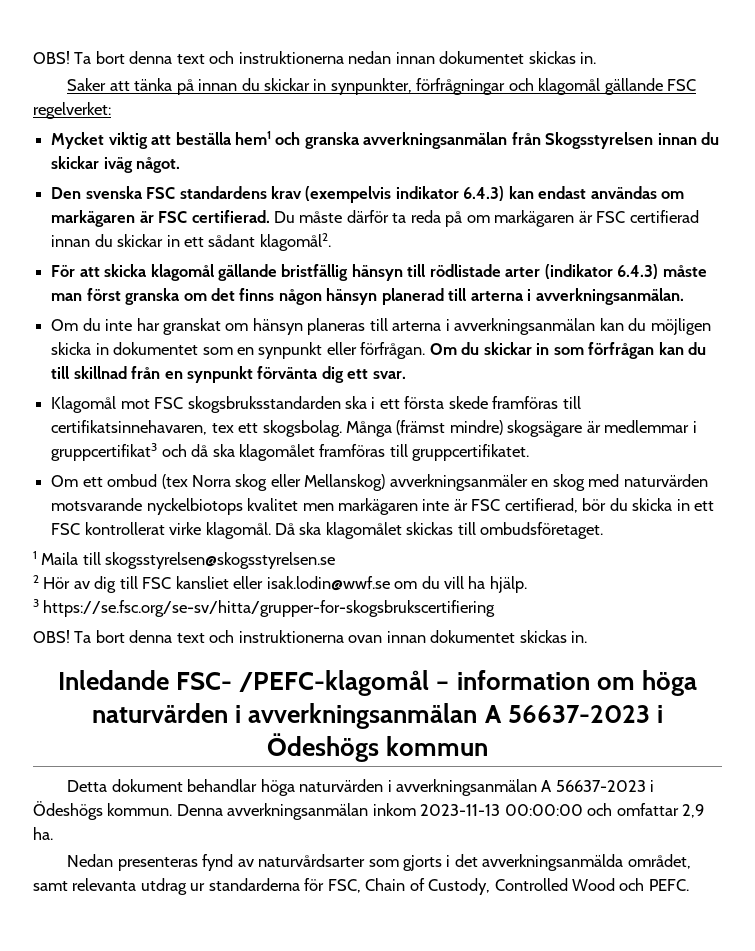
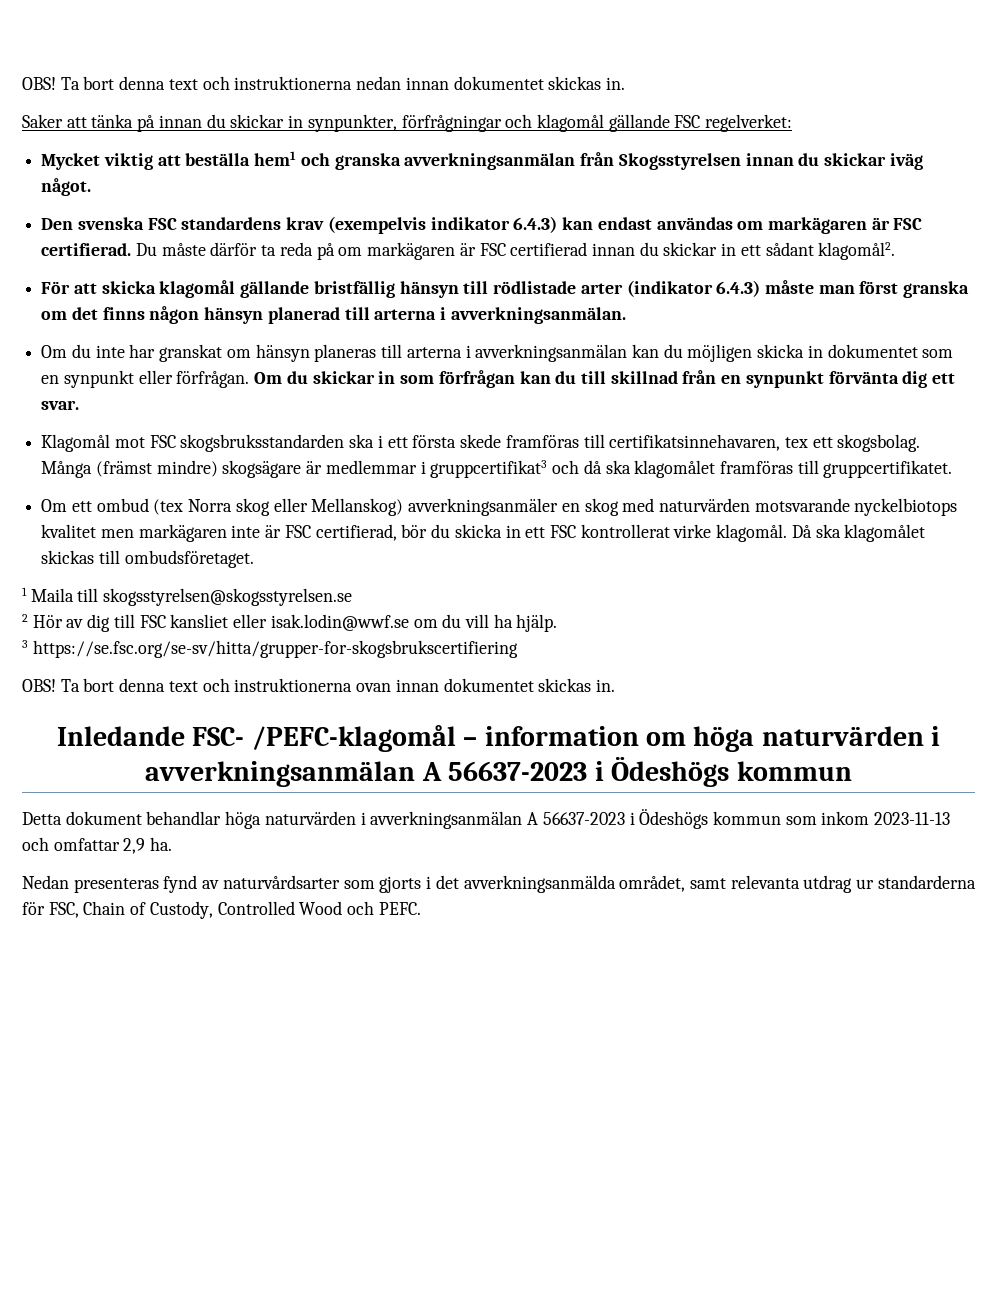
[107,803,369,820] kommun. Denna avverkningsanmälan -> [712,811,817,825] kommun som
[504,804,583,816] 00:00:00 -> (951, 818) none

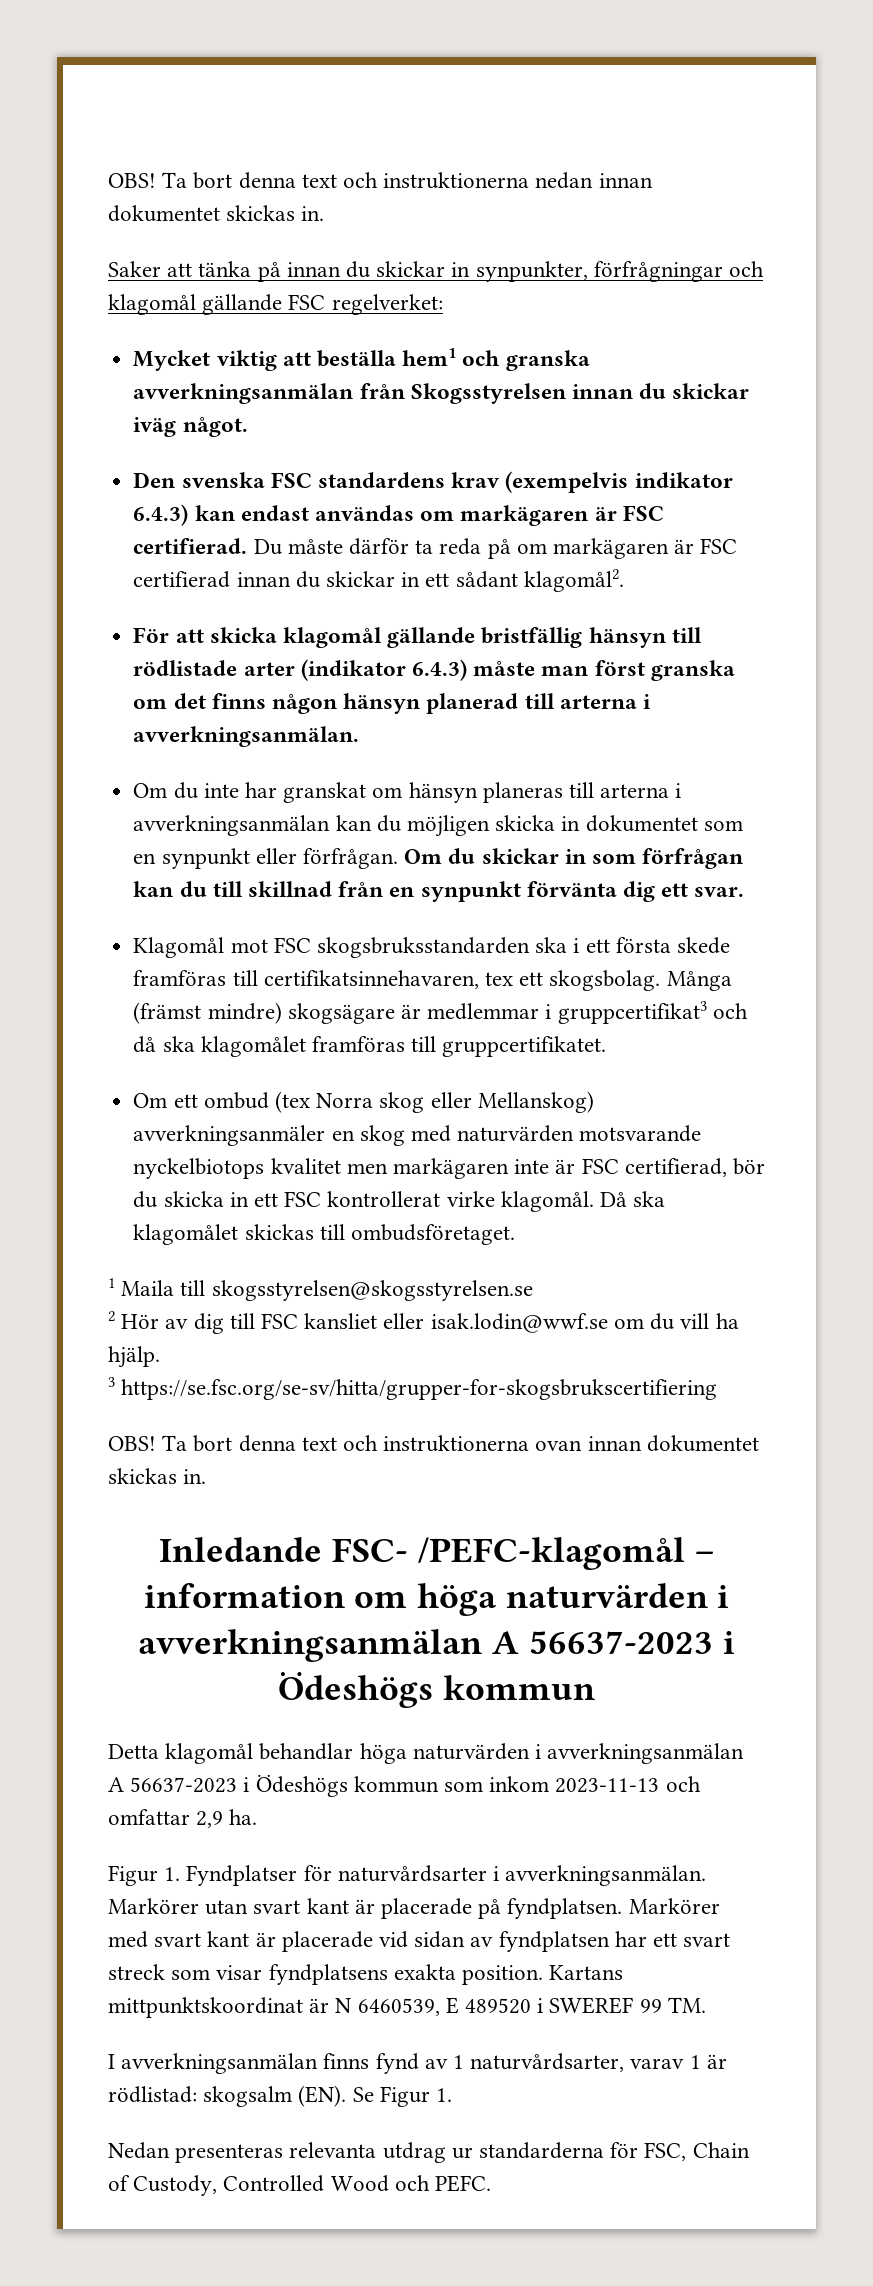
[65,811,142,825] dokument -> [165,1743,254,1764] klagomål
[22,875,726,893] Nedan presenteras fynd av naturvårdsarter som gjorts i det avverkningsanmälda området, samt -> [108,1865,707,1886] [108,1898,720,1919] [108,1931,731,1952] [108,1964,624,1985] [108,1997,706,2018] [108,2053,727,2074] [108,2085,453,2107] [108,2142,284,2163] Figur 1. Fyndplatser för naturvårdsarter i avverkningsanmälan. Markörer utan svart kant är placerade på fyndplatsen. Markörer med svart kant är placerade vid sidan av fyndplatsen har ett svart streck som visar fyndplatsens exakta position. Kartans mittpunktskoordinat är N 6460539, E 489520 i SWEREF 99 TM. // I avverkningsanmälan finns fynd av 1 naturvårdsarter, varav 1 är rödlistad: skogsalm (EN). Se Figur 1. // Nedan presenteras

